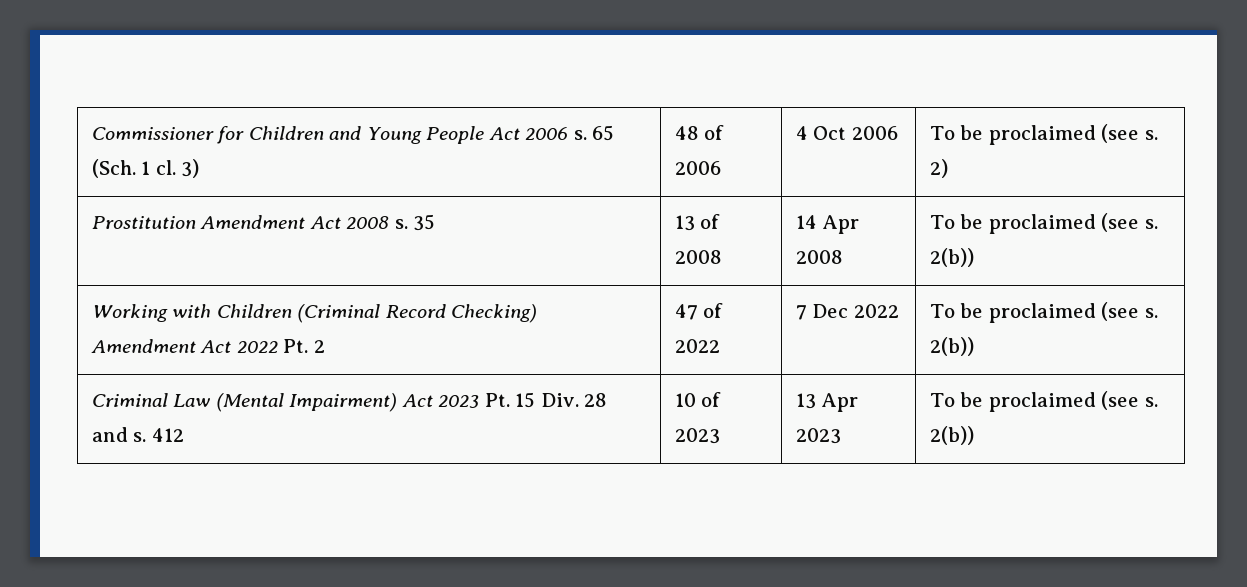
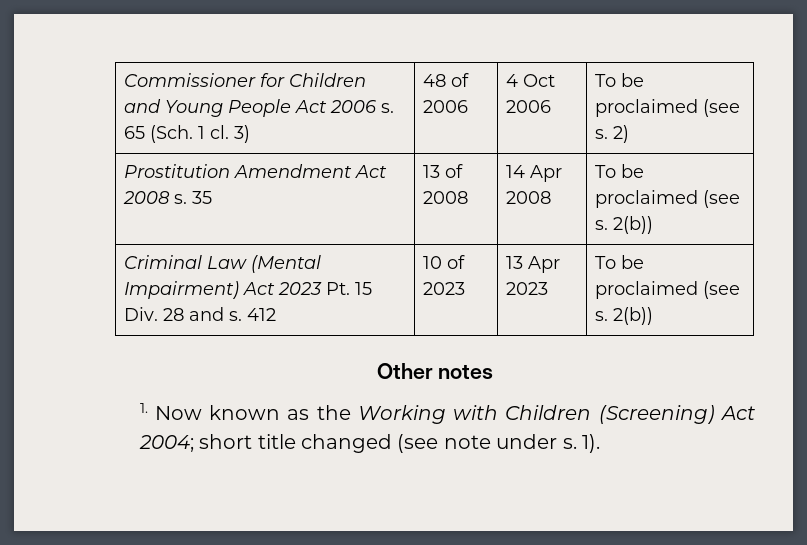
[91,304,538,323] [90,339,325,353] [674,303,724,320] [674,339,720,353] [795,304,899,320] [929,302,1158,323] [929,337,974,356] // Working with Children (Criminal Record Checking) Amendment Act 2022 Pt. 2 | 47 of 2022 | 7 Dec 2022 | To be proclaimed (see s. 2(b)) -> (654, 225) none
(974, 435) none -> [376,363,494,379] [139,403,755,424] [138,434,600,453] // Other notes // 1. Now known as the Working with Children (Screening) Act 2004; short title changed (see note under s. 1).

